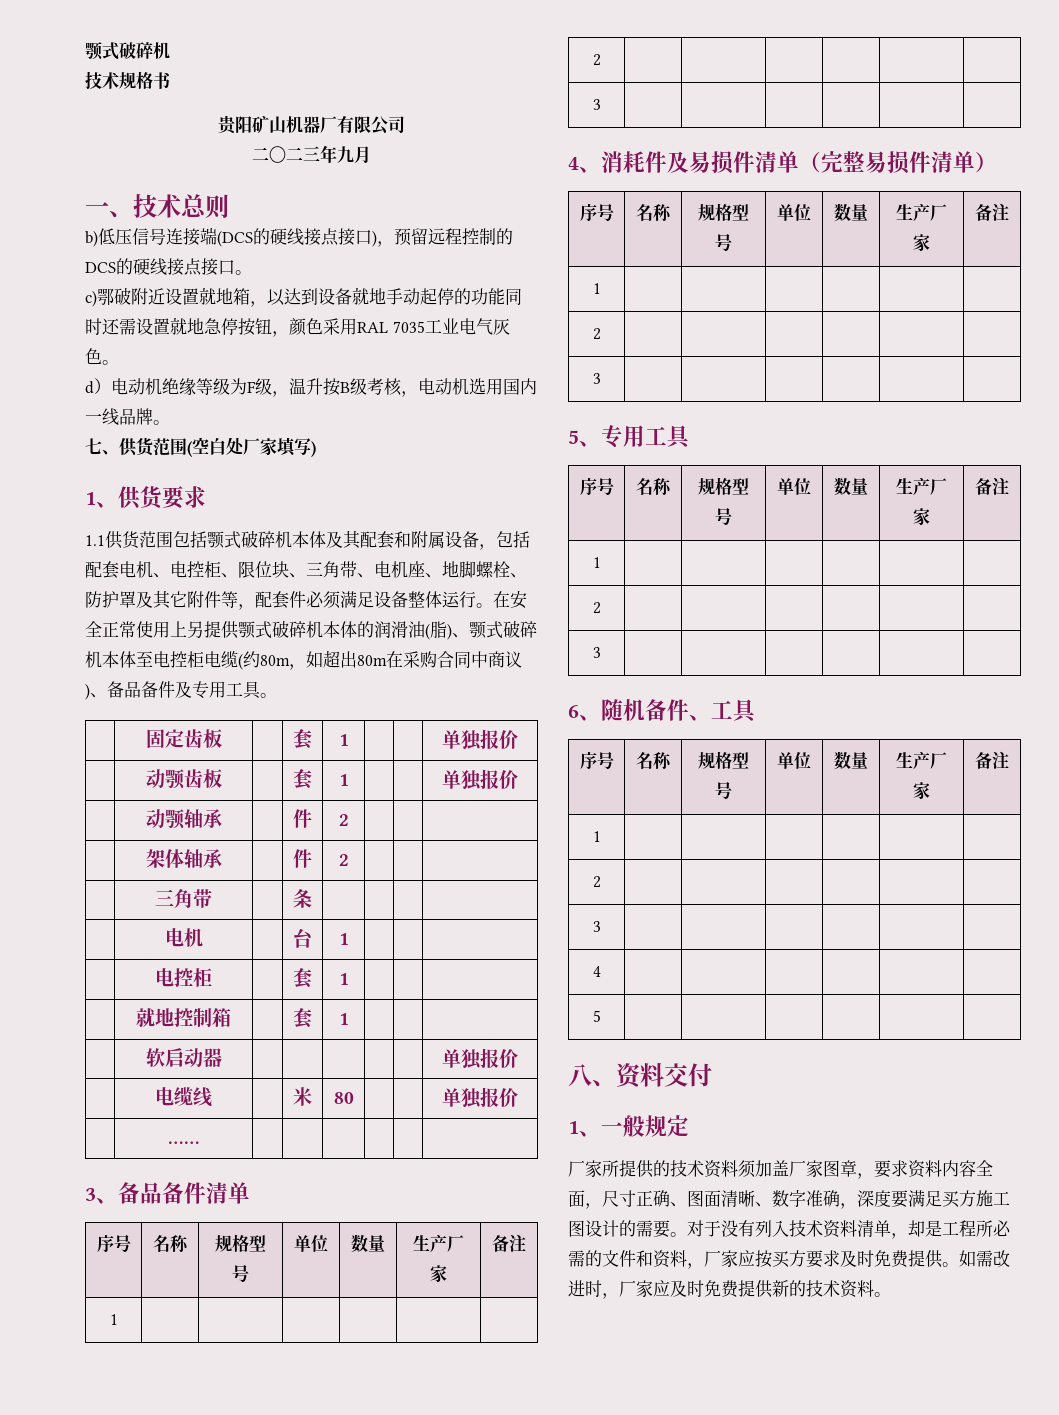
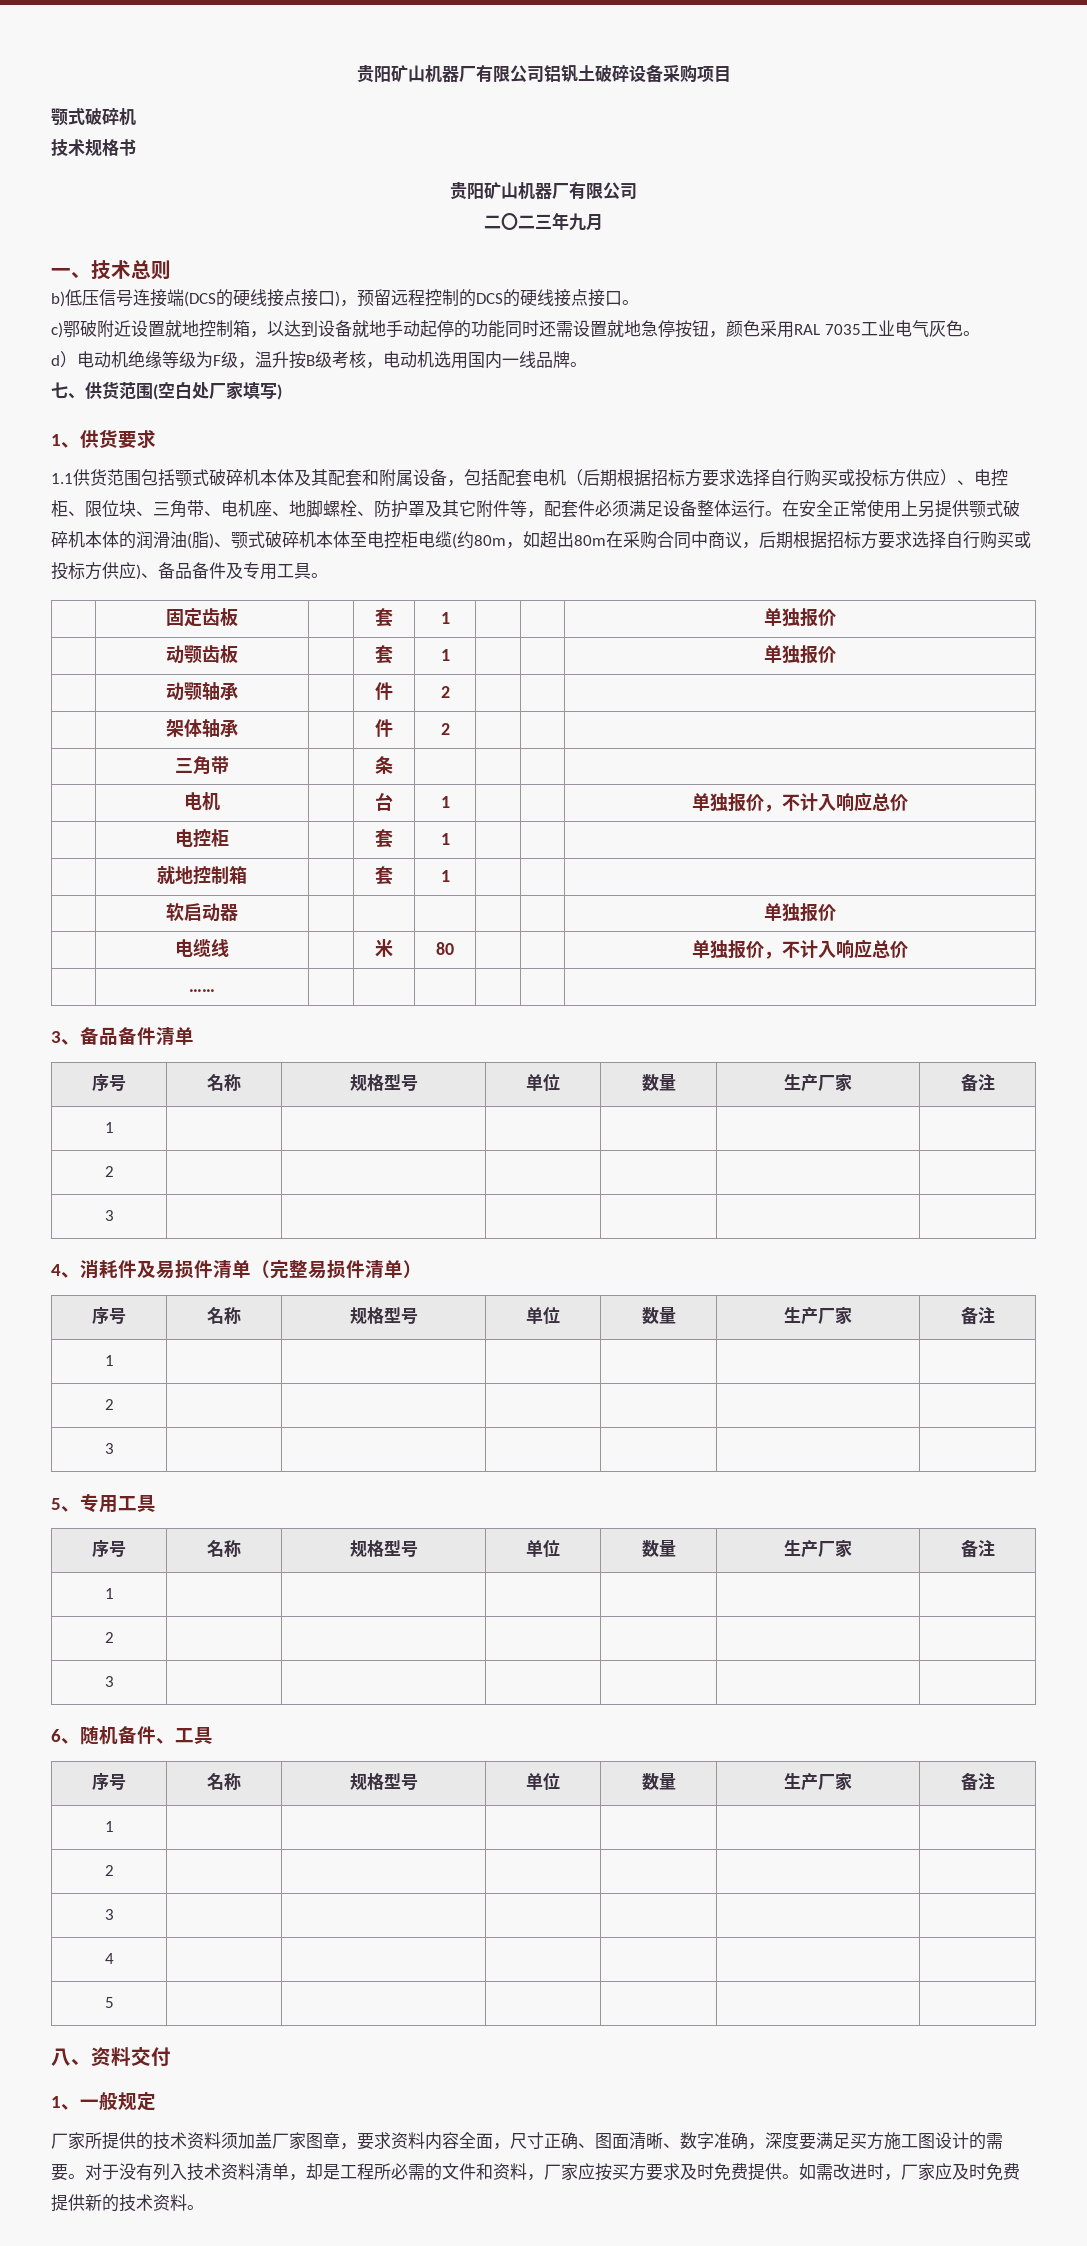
(85, 51) none -> [356,64,731,83] 贵阳矿山机器厂有限公司铝钒土破碎设备采购项目 //
(233, 296) none -> [199,320,233,338] 控制
(153, 569) none -> [566,469,957,487] （后期根据招标方要求选择自行购买或投标方供应）
(522, 659) none -> [742,531,1031,549] [51,562,136,580] ，后期根据招标方要求选择自行购买或投标方供应
(349, 939) none -> [692,792,908,812] 单独报价，不计入响应总价
(518, 1097) none -> [764,939,908,959] ，不计入响应总价

